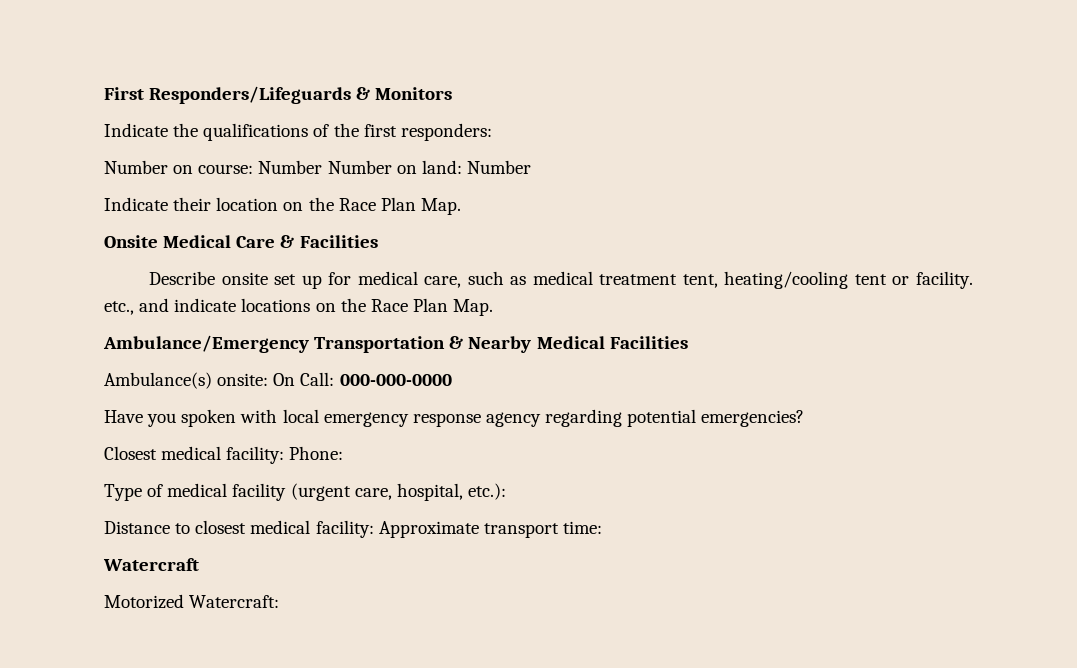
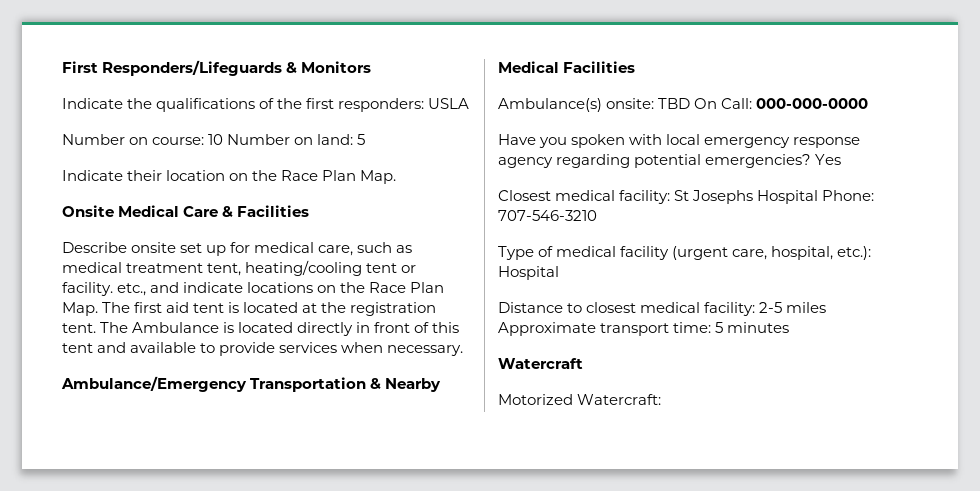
(492, 132) none -> [428,98,470,109] USLA
[258,160,323,174] Number -> [208,134,224,145] 10
[466,160,531,174] Number -> [357,134,366,145] 5
(494, 307) none -> [102,302,437,316] [62,322,460,336] [62,342,464,356] The first aid tent is located at the registration tent. The Ambulance is located directly in front of this tent and available to provide services when necessary.
(269, 379) none -> [658,98,691,109] TBD
(805, 418) none -> [815,154,842,165] Yes
(285, 455) none -> [674,190,819,204] St Josephs Hospital
(344, 453) none -> [498,210,597,221] 707-546-3210
(506, 491) none -> [498,266,559,280] Hospital
(374, 529) none -> [759,302,827,313] 2-5 miles
(602, 527) none -> [715,322,790,333] 5 minutes

